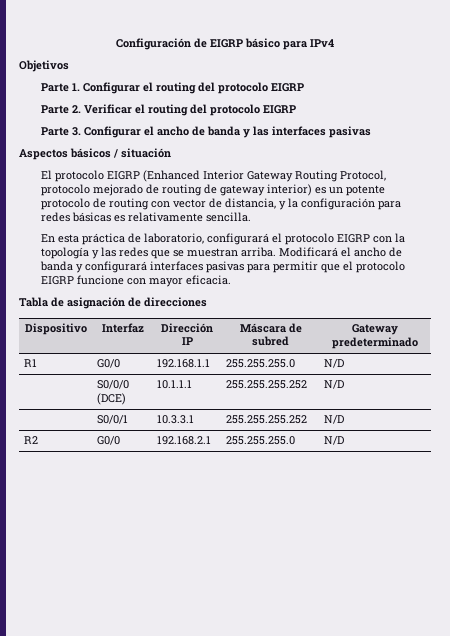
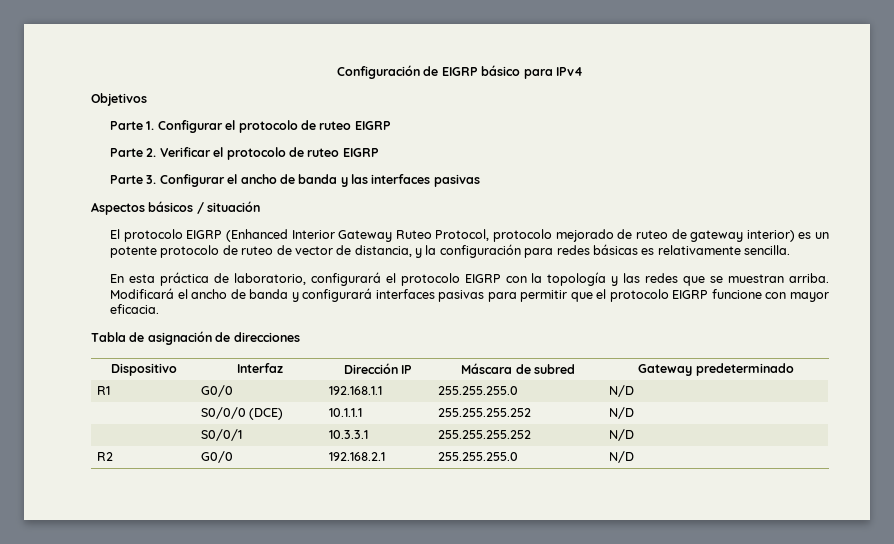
[155,82,268,94] routing del protocolo -> [238,120,352,133] protocolo de ruteo
[147,104,260,116] routing del protocolo -> [226,147,340,160] protocolo de ruteo
[294,170,338,182] Routing -> [395,230,432,239] Ruteo
[161,184,202,196] routing -> [635,230,668,239] ruteo
[108,198,170,210] routing con -> [241,245,292,255] ruteo de

